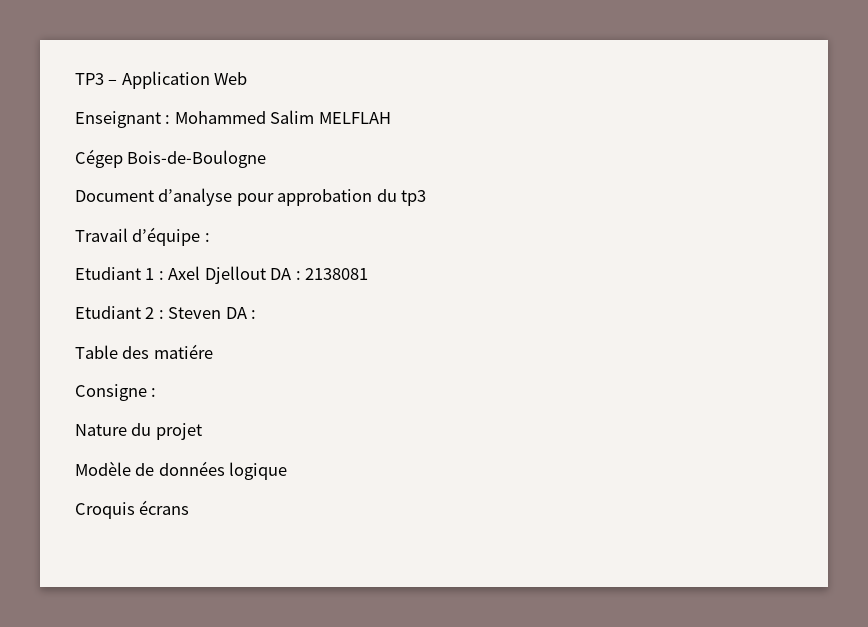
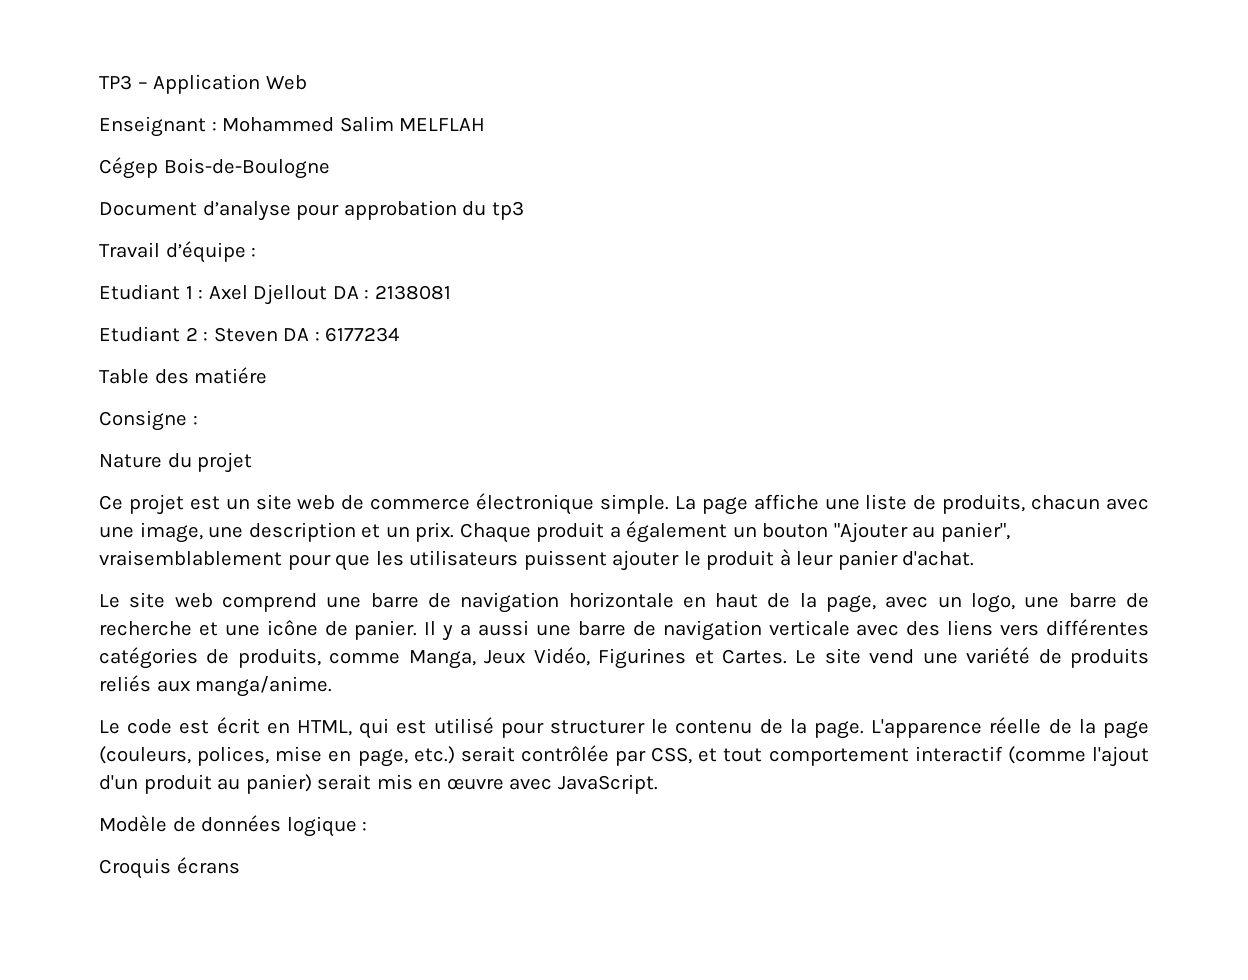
(257, 314) none -> [325,327,400,342] 6177234
(202, 431) none -> [99,493,1150,515] [99,521,1011,543] [99,549,975,571] [99,592,1149,613] [99,619,1150,641] [99,647,1149,669] [99,675,333,697] [99,717,1150,739] [99,745,1149,767] [99,774,658,794] // Ce projet est un site web de commerce électronique simple. La page affiche une liste de produits, chacun avec une image, une description et un prix. Chaque produit a également un bouton "Ajouter au panier", vraisemblablement pour que les utilisateurs puissent ajouter le produit à leur panier d'achat. // Le site web comprend une barre de navigation horizontale en haut de la page, avec un logo, une barre de recherche et une icône de panier. Il y a aussi une barre de navigation verticale avec des liens vers différentes catégories de produits, comme Manga, Jeux Vidéo, Figurines et Cartes. Le site vend une variété de produits reliés aux manga/anime. // Le code est écrit en HTML, qui est utilisé pour structurer le contenu de la page. L'apparence réelle de la page (couleurs, polices, mise en page, etc.) serait contrôlée par CSS, et tout comportement interactif (comme l'ajout d'un produit au panier) serait mis en œuvre avec JavaScript.
(288, 471) none -> [362,821,368,831] :

